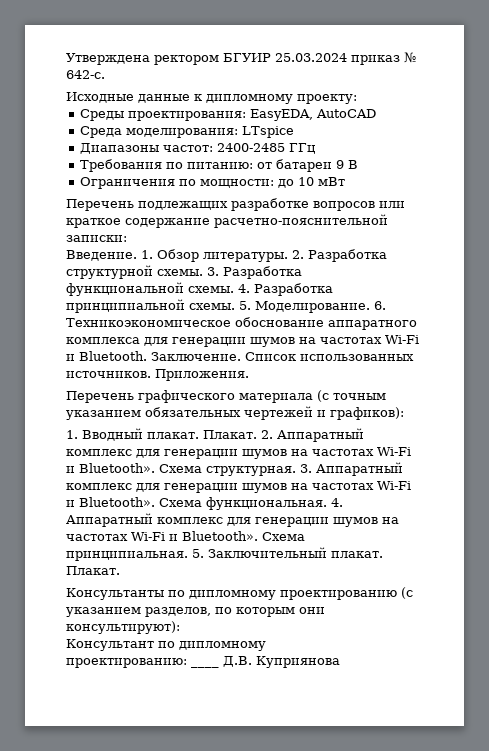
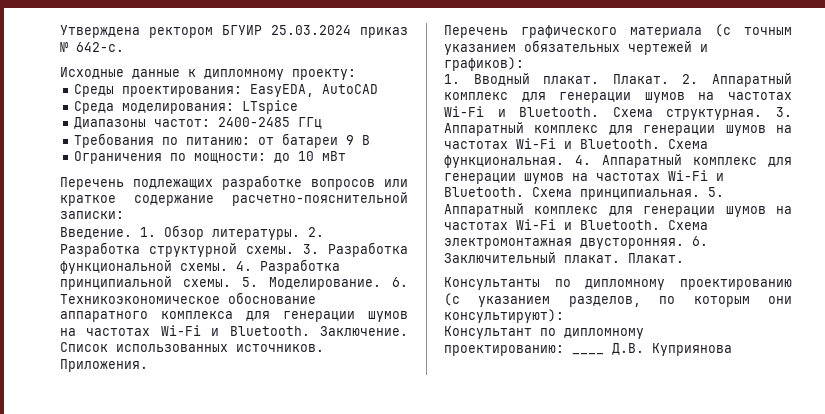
[79,463,155,473] Bluetooth». -> [519,107,600,117] Bluetooth.
[79,497,155,507] Bluetooth». -> [580,139,660,149] Bluetooth.
[182,531,258,541] Bluetooth». -> [444,187,524,197] Bluetooth.
(204, 553) none -> [444,203,792,217] [444,219,708,230] [444,236,708,249] Аппаратный комплекс для генерации шумов на частотах Wi-Fi и Bluetooth. Схема электромонтажная двусторонняя. 6.

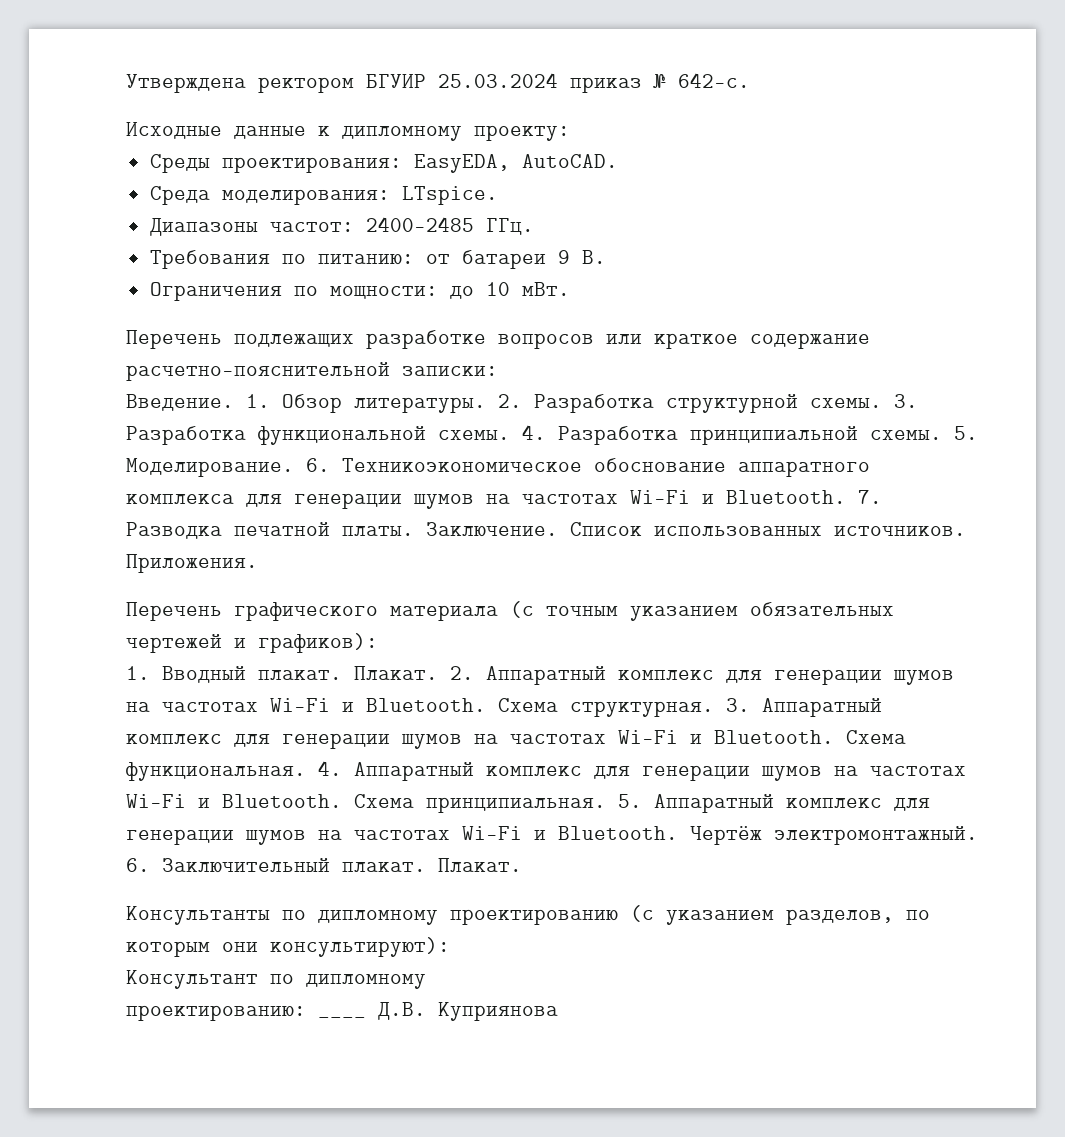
[322,84,379,94] AutoCAD -> [521,154,618,168] AutoCAD.
[242,100,299,114] LTspice -> [401,186,498,205] LTspice.
[298,117,323,129] ГГц -> [485,218,534,235] ГГц.
[362,135,371,145] В -> [581,250,606,264] В.
[322,151,347,161] мВт -> [521,282,570,296] мВт.
(310, 331) none -> [858,490,882,504] [126,522,414,539] 7. Разводка печатной платы.
[668,220,708,230] [444,238,684,249] Схема электромонтажная двусторонняя. -> [690,826,978,845] Чертёж электромонтажный.

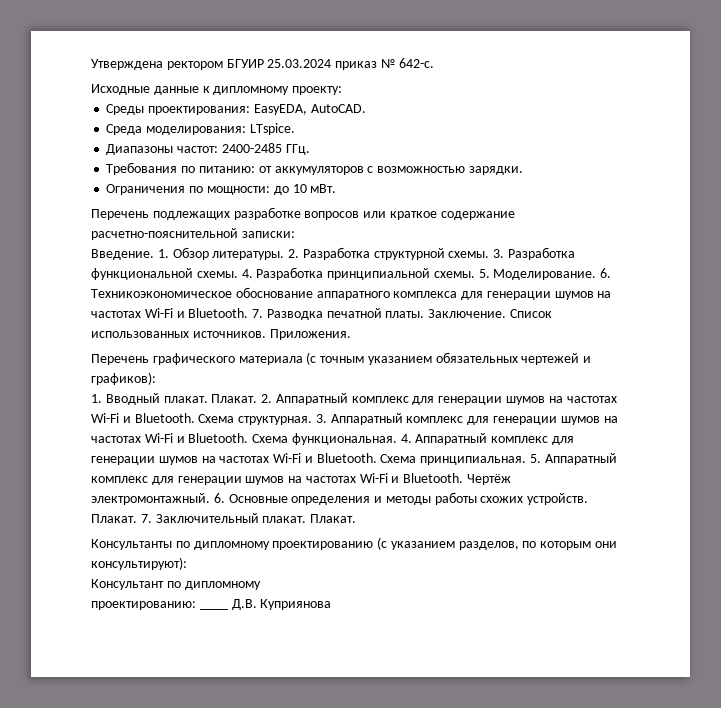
[461,250,606,269] батареи 9 В. -> [274,166,523,175] аккумуляторов с возможностью зарядки.
(150, 865) none -> [228,492,589,505] [91,514,152,523] Основные определения и методы работы схожих устройств. Плакат. 7.

